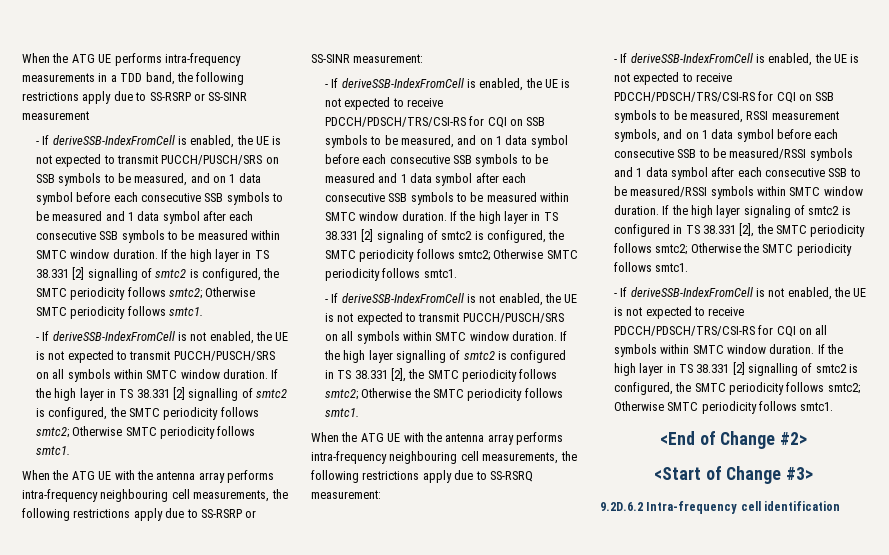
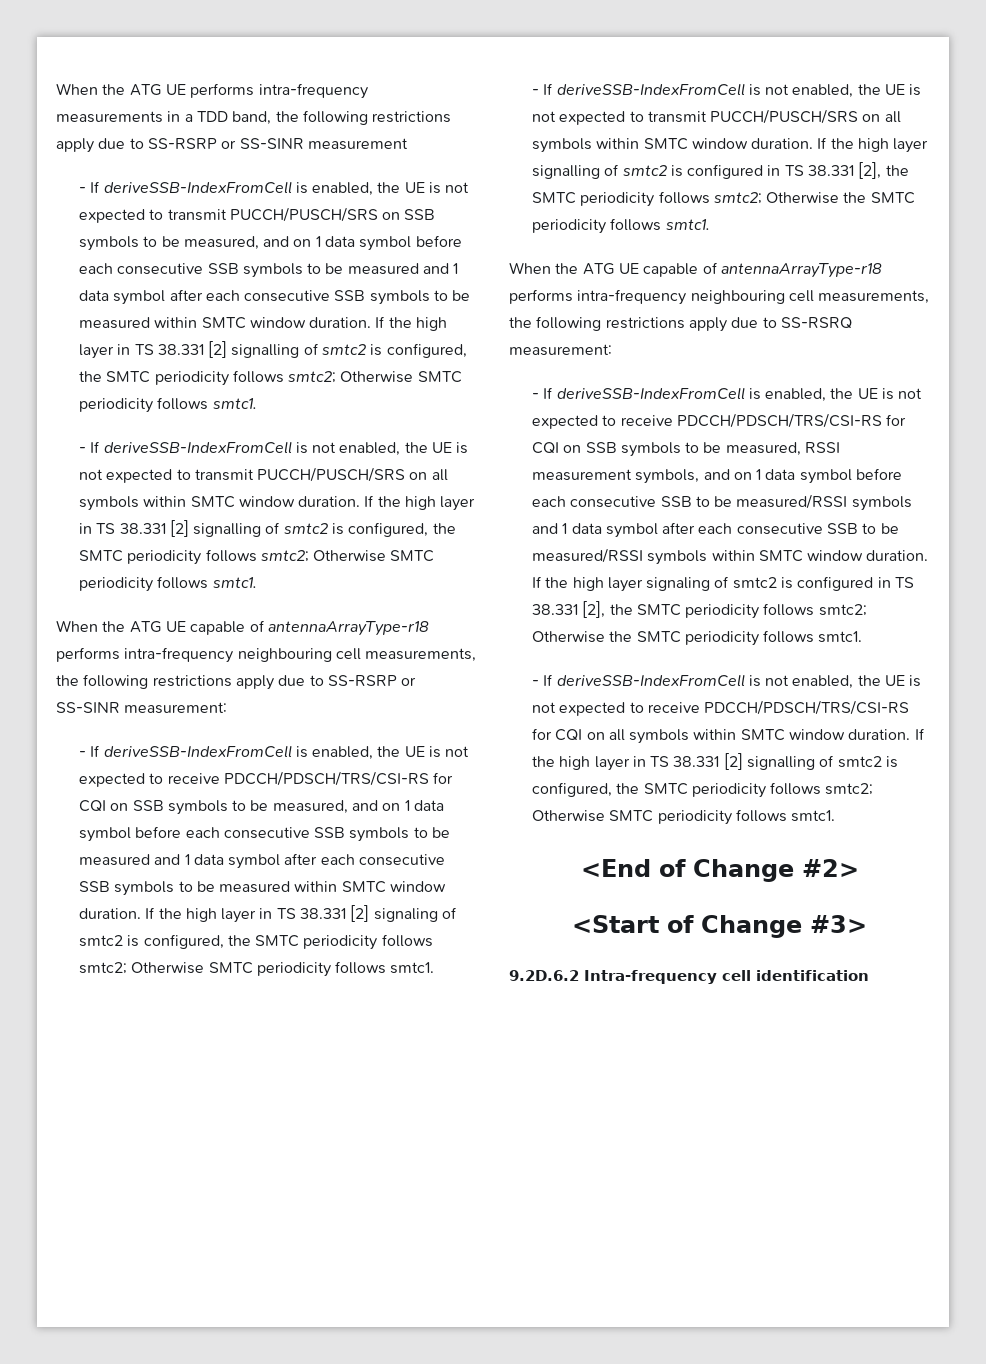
[114,470,225,483] with the antenna array -> [190,620,429,636] capable of antennaArrayType-r18
[403,432,514,445] with the antenna array -> [643,262,882,278] capable of antennaArrayType-r18

